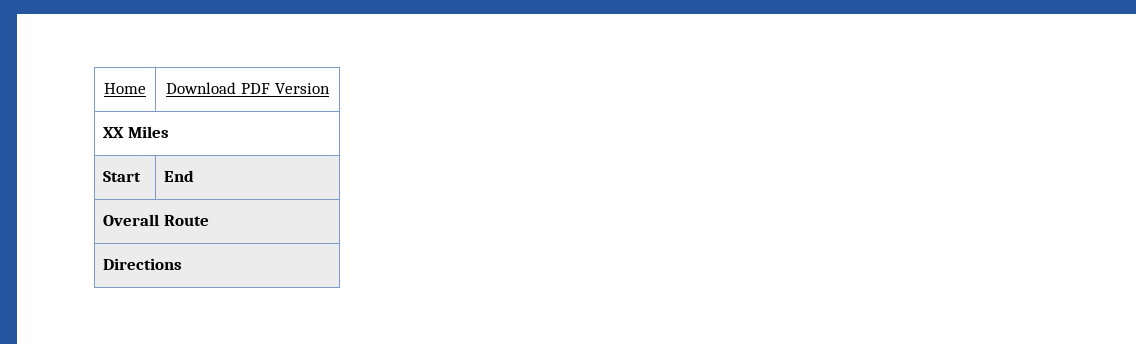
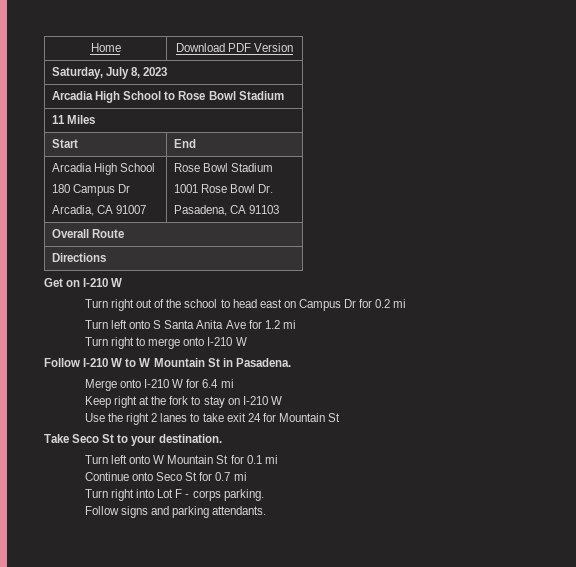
[103,126,169,138] [103,171,142,182] [164,170,195,182] [103,214,209,226] [103,258,183,270] XX Miles // Start | End // Overall Route // Directions -> [51,67,168,79] [51,91,284,103] [51,115,96,124] [51,139,78,148] [173,139,196,148] [51,163,156,175] [51,184,131,196] [51,205,147,216] [173,163,274,172] [173,184,274,193] [173,205,280,216] [51,229,125,238] [51,253,106,262] [44,278,123,287] [84,299,407,311] [84,320,296,329] [84,337,247,349] [44,358,291,367] [84,379,234,391] [84,396,282,408] [84,413,341,425] [44,434,222,446] [84,455,278,464] [84,472,247,481] [84,489,264,501] [84,506,267,518] Saturday, July 8, 2023 // Arcadia High School to Rose Bowl Stadium // 11 Miles // Start | End // Arcadia High School // 180 Campus Dr // Arcadia, CA 91007 | Rose Bowl Stadium // 1001 Rose Bowl Dr. // Pasadena, CA 91103 // Overall Route // Directions // Get on I-210 W // Turn right out of the school to head east on Campus Dr for 0.2 mi // Turn left onto S Santa Anita Ave for 1.2 mi // Turn right to merge onto I-210 W // Follow I-210 W to W Mountain St in Pasadena. // Merge onto I-210 W for 6.4 mi // Keep right at the fork to stay on I-210 W // Use the right 2 lanes to take exit 24 for Mountain St // Take Seco St to your destination. // Turn left onto W Mountain St for 0.1 mi // Continue onto Seco St for 0.7 mi // Turn right into Lot F - corps parking. // Follow signs and parking attendants.

